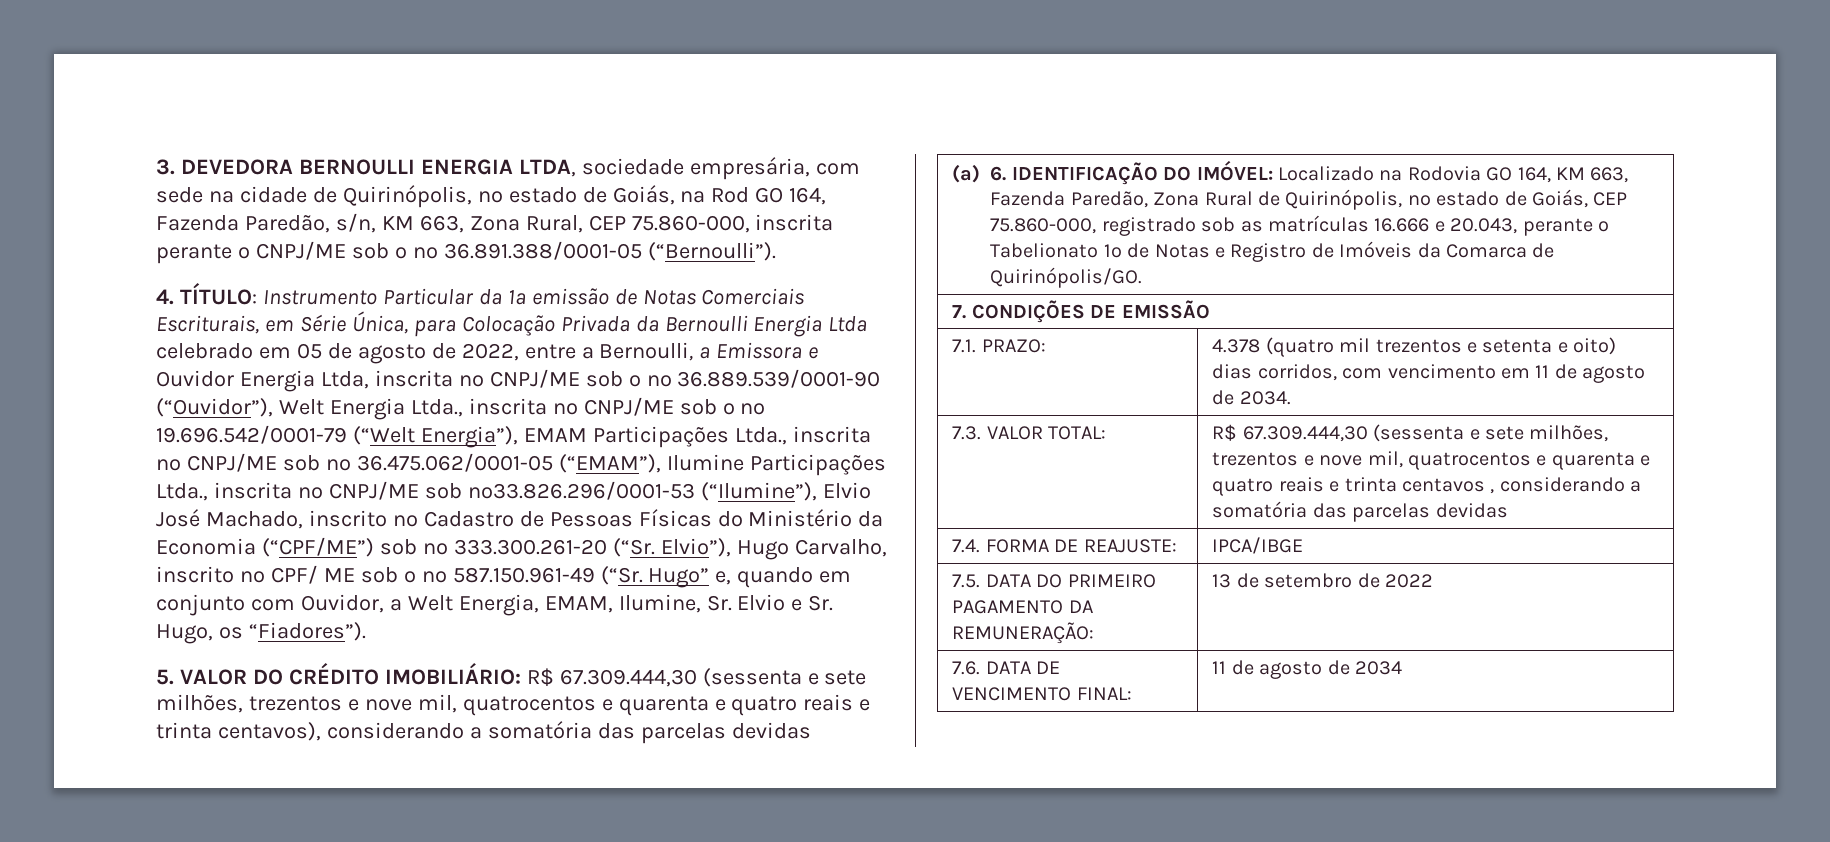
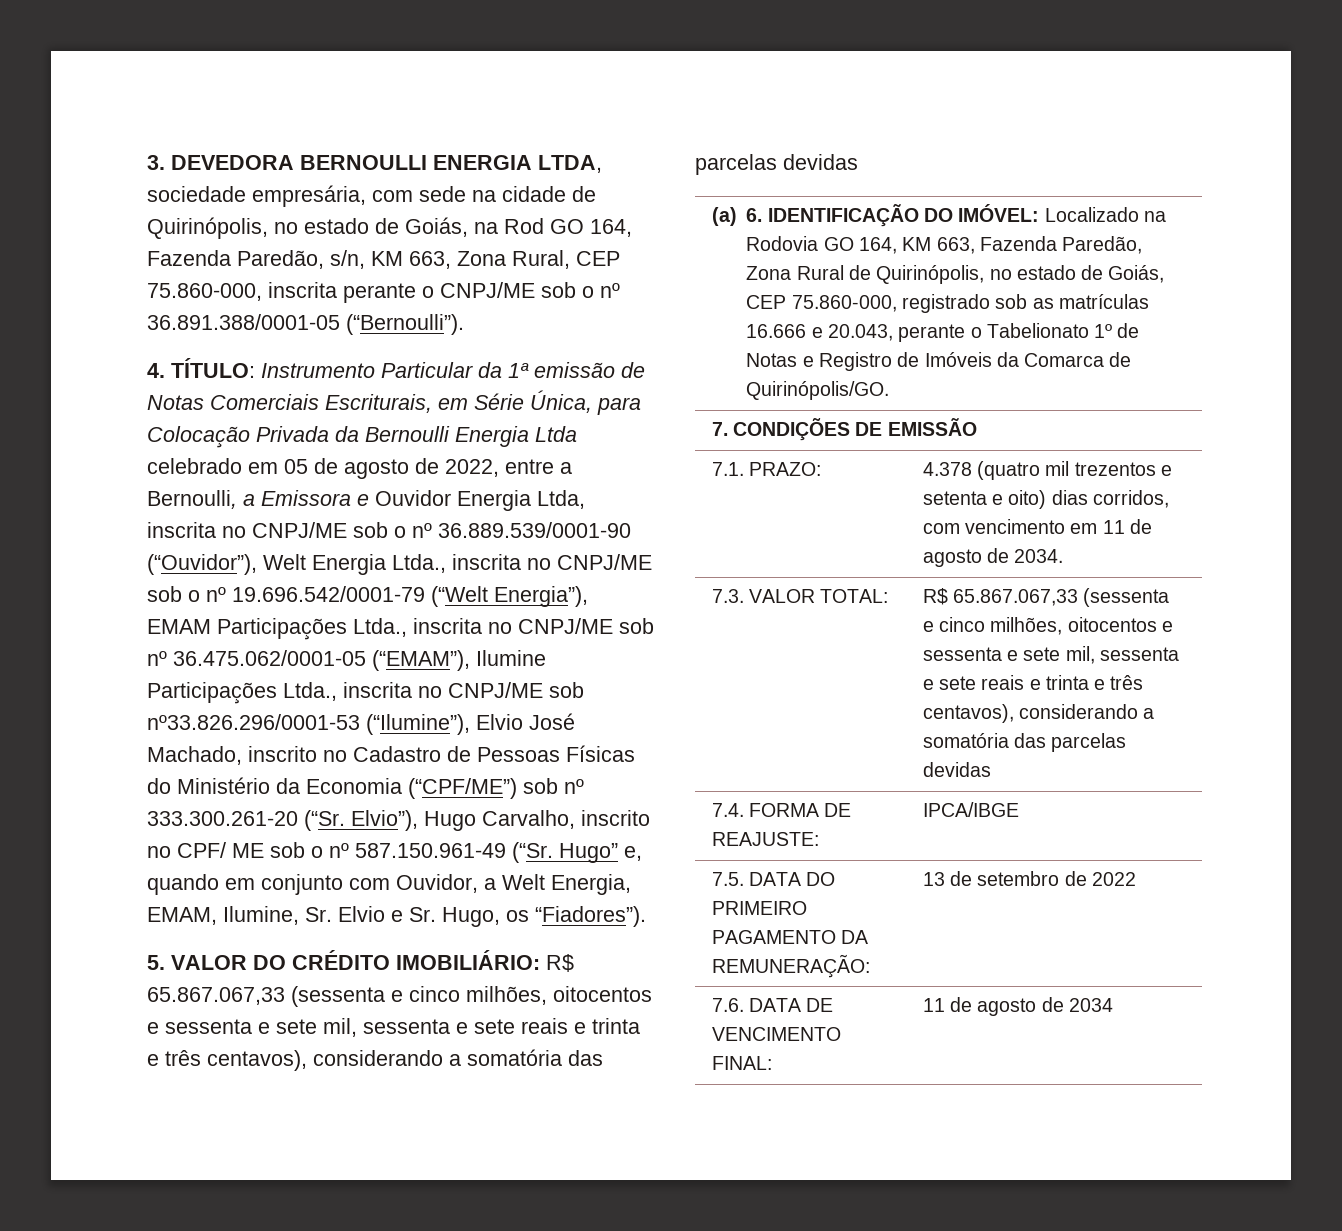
[559,668,867,687] [156,694,871,716] [156,722,212,739] 67.309.444,30 (sessenta e sete milhões, trezentos e nove mil, quatrocentos e quarenta e quatro reais e trinta -> [147,986,652,1007] [147,1018,640,1037] [147,1050,201,1066] 65.867.067,33 (sessenta e cinco milhões, oitocentos e sessenta e sete mil, sessenta e sete reais e trinta e três
[1242,424,1609,442] [1212,451,1651,470] [1212,477,1495,496] 67.309.444,30 (sessenta e sete milhões, trezentos e nove mil, quatrocentos e quarenta e quatro reais e trinta centavos , -> [952,588,1170,607] [922,617,1173,635] [922,646,1179,664] [922,675,1144,690] [922,704,1014,723] 65.867.067,33 (sessenta e cinco milhões, oitocentos e sessenta e sete mil, sessenta e sete reais e trinta e três centavos),

